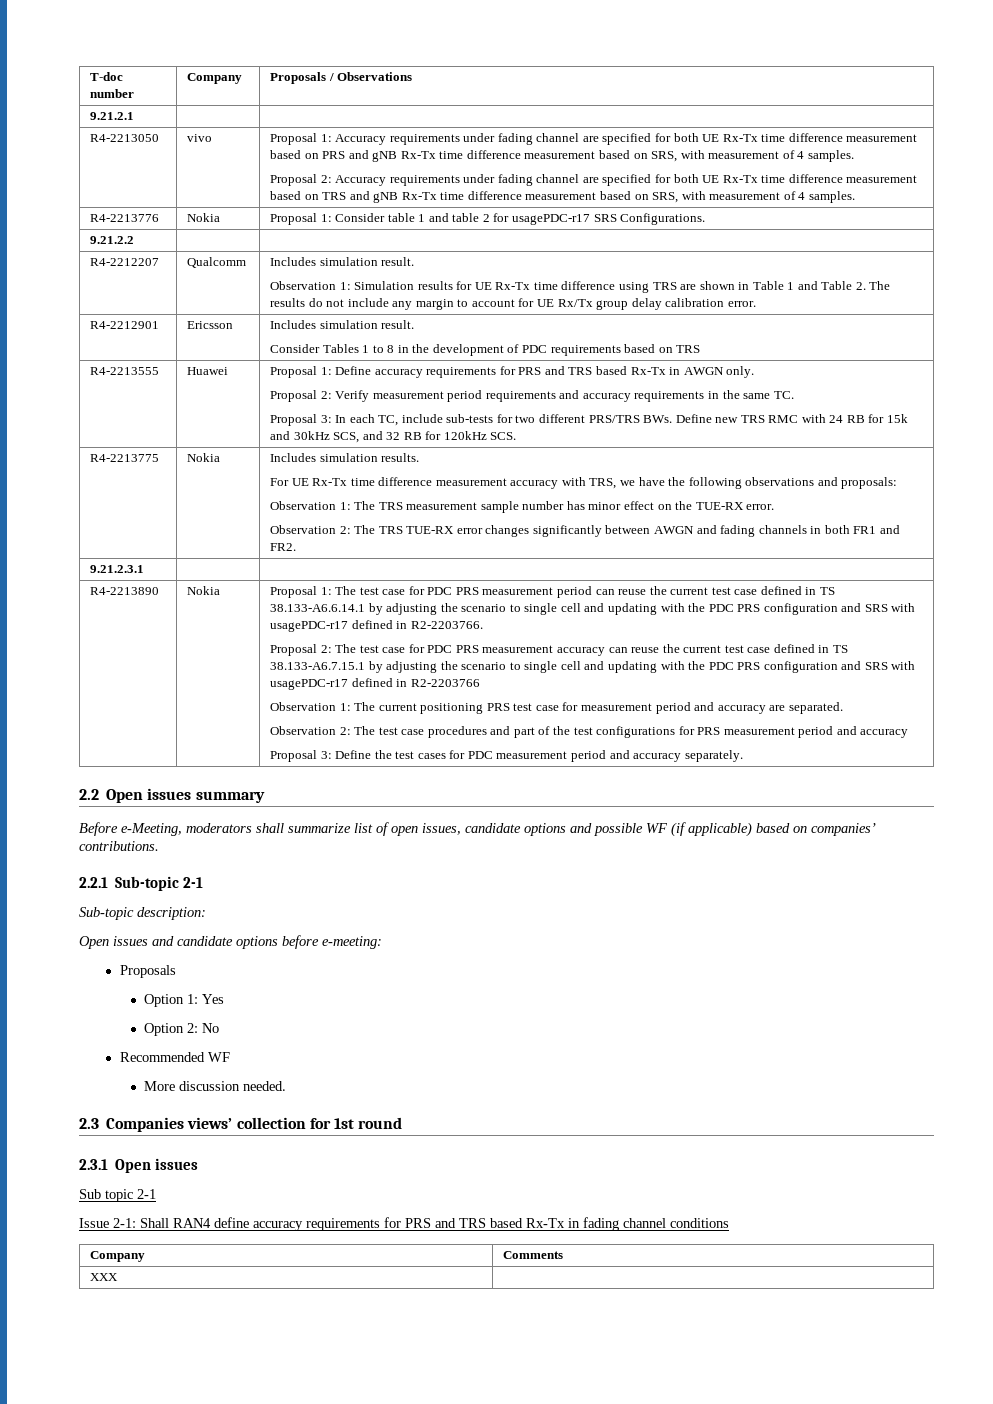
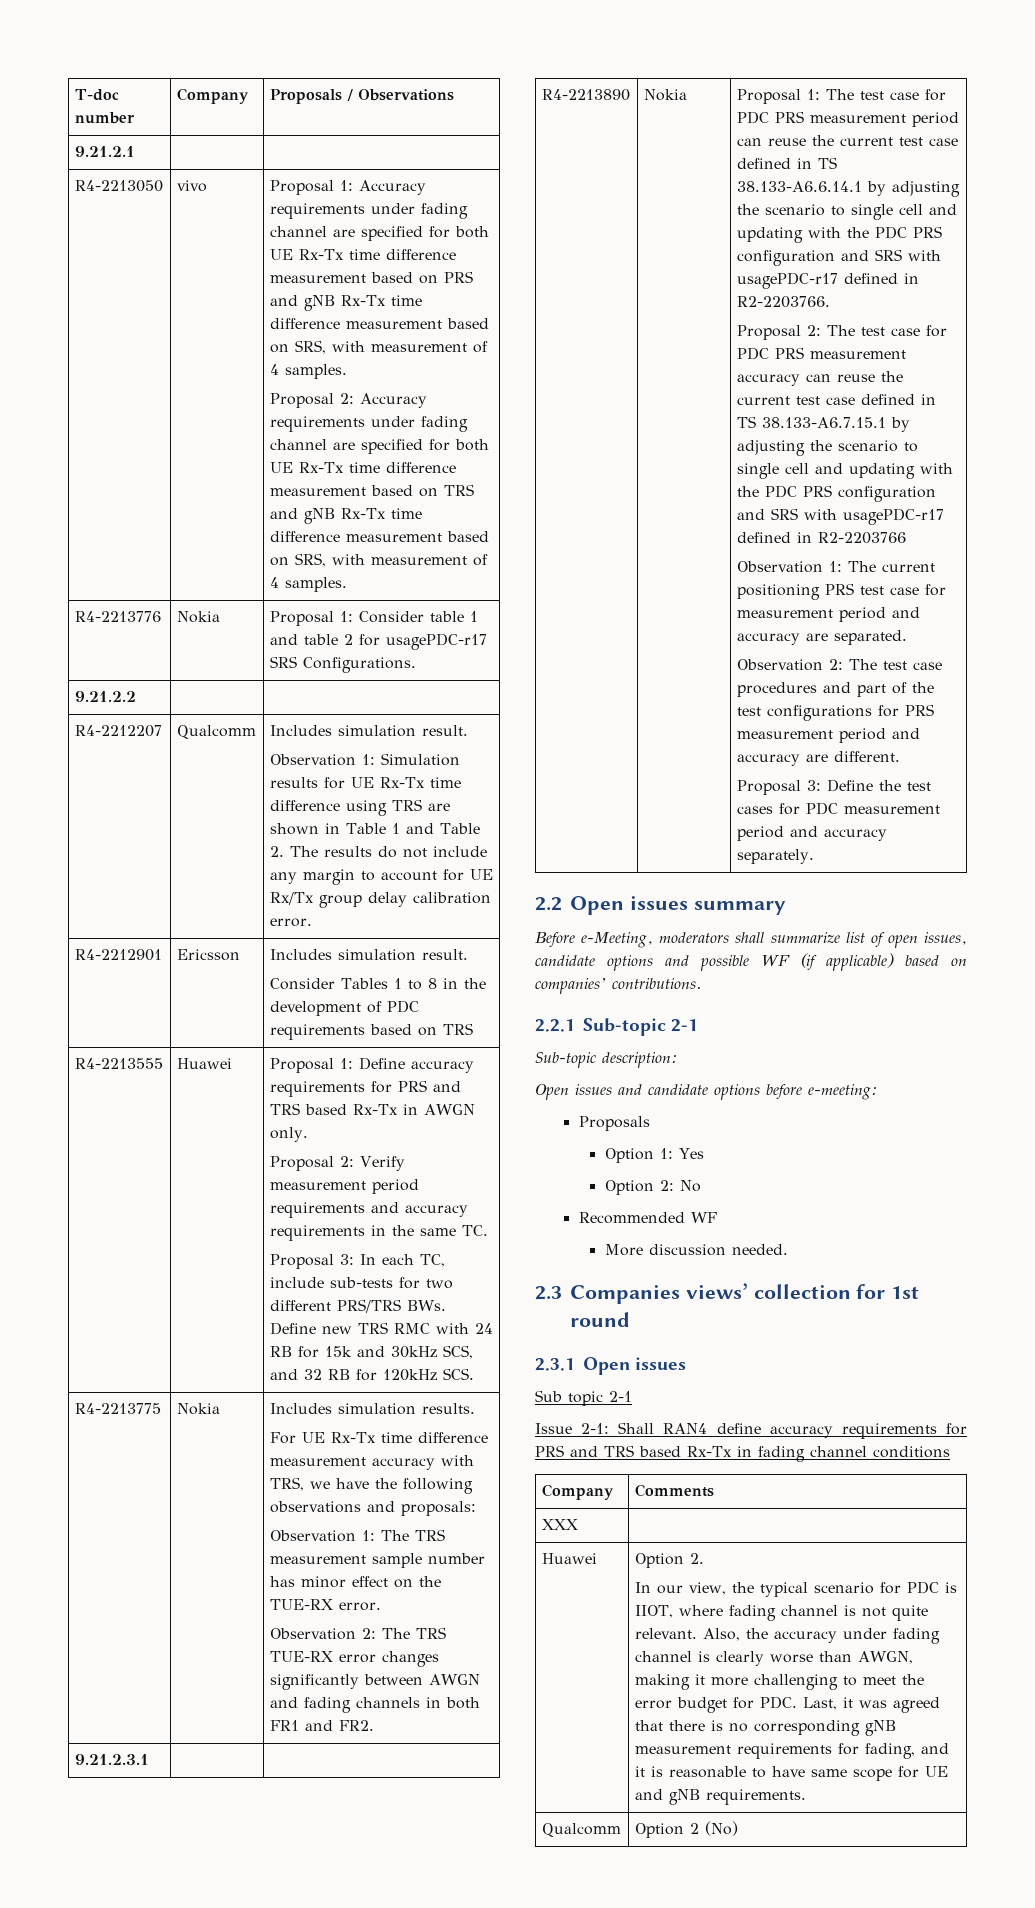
(909, 733) none -> [805,751,900,762] are different.
(119, 1277) none -> [541,1553,597,1564] [634,1553,704,1568] [634,1581,957,1597] [634,1605,928,1621] [634,1628,940,1644] [634,1651,913,1666] [634,1674,924,1690] [634,1696,940,1713] [634,1720,896,1736] [634,1743,949,1759] [634,1766,948,1781] [634,1789,806,1805] [541,1823,621,1837] [634,1821,738,1838] // Huawei | Option 2. // In our view, the typical scenario for PDC is IIOT, where fading channel is not quite relevant. Also, the accuracy under fading channel is clearly worse than AWGN, making it more challenging to meet the error budget for PDC. Last, it was agreed that there is no corresponding gNB measurement requirements for fading, and it is reasonable to have same scope for UE and gNB requirements. // Qualcomm | Option 2 (No)

